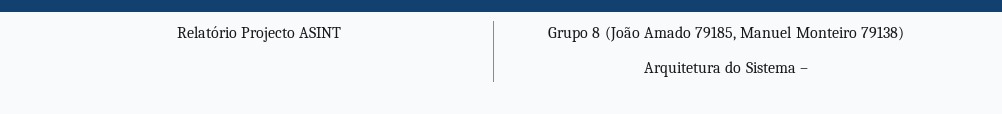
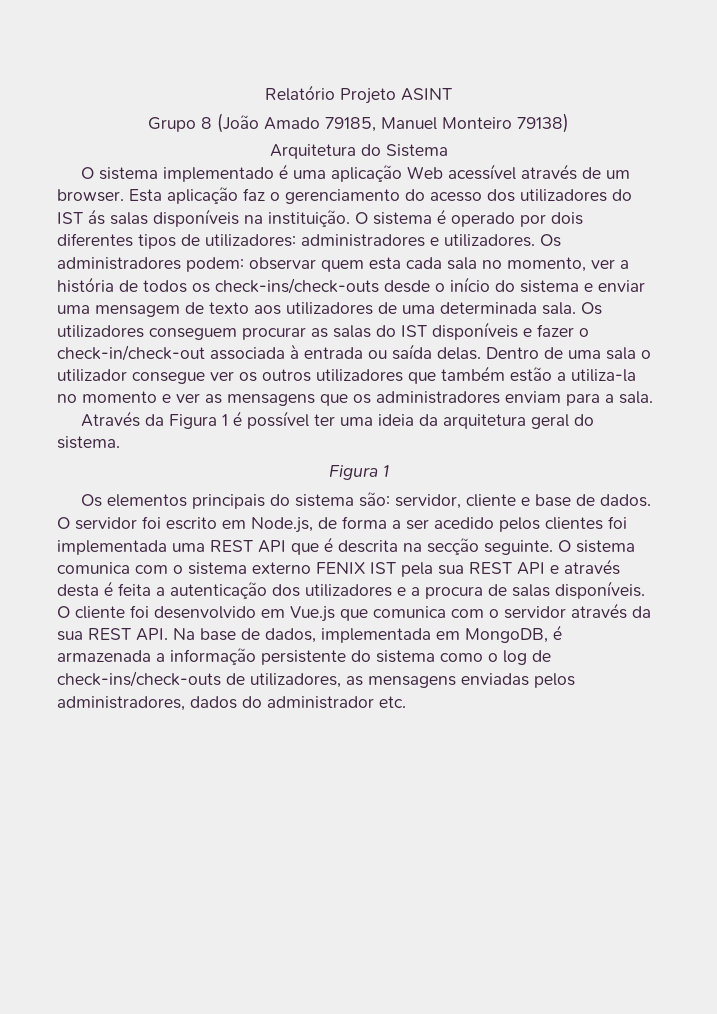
[241,27,295,42] Projecto -> [340,88,396,104] Projeto
[799,68,808,73] – -> [80,164,630,182] [57,187,632,204] [57,209,583,227] [57,233,561,249] [57,257,629,272] [57,277,645,294] [57,302,602,317] [57,322,589,340] [57,344,651,361] [57,366,636,384] [57,391,653,406] [80,411,594,429] [57,436,120,449] [328,465,389,480] [80,492,651,509] [57,516,627,533] [57,537,635,555] [57,559,620,577] [57,581,645,599] [57,603,651,622] [57,625,562,643] [57,648,551,665] [57,671,575,688] [57,696,406,711] // O sistema implementado é uma aplicação Web acessível através de um browser. Esta aplicação faz o gerenciamento do acesso dos utilizadores do IST ás salas disponíveis na instituição. O sistema é operado por dois diferentes tipos de utilizadores: administradores e utilizadores. Os administradores podem: observar quem esta cada sala no momento, ver a história de todos os check-ins/check-outs desde o início do sistema e enviar uma mensagem de texto aos utilizadores de uma determinada sala. Os utilizadores conseguem procurar as salas do IST disponíveis e fazer o check-in/check-out associada à entrada ou saída delas. Dentro de uma sala o utilizador consegue ver os outros utilizadores que também estão a utiliza-la no momento e ver as mensagens que os administradores enviam para a sala. // Através da Figura 1 é possível ter uma ideia da arquitetura geral do sistema. // Figura 1 // Os elementos principais do sistema são: servidor, cliente e base de dados. O servidor foi escrito em Node.js, de forma a ser acedido pelos clientes foi implementada uma REST API que é descrita na secção seguinte. O sistema comunica com o sistema externo FENIX IST pela sua REST API e através desta é feita a autenticação dos utilizadores e a procura de salas disponíveis. O cliente foi desenvolvido em Vue.js que comunica com o servidor através da sua REST API. Na base de dados, implementada em MongoDB, é armazenada a informação persistente do sistema como o log de check-ins/check-outs de utilizadores, as mensagens enviadas pelos administradores, dados do administrador etc.

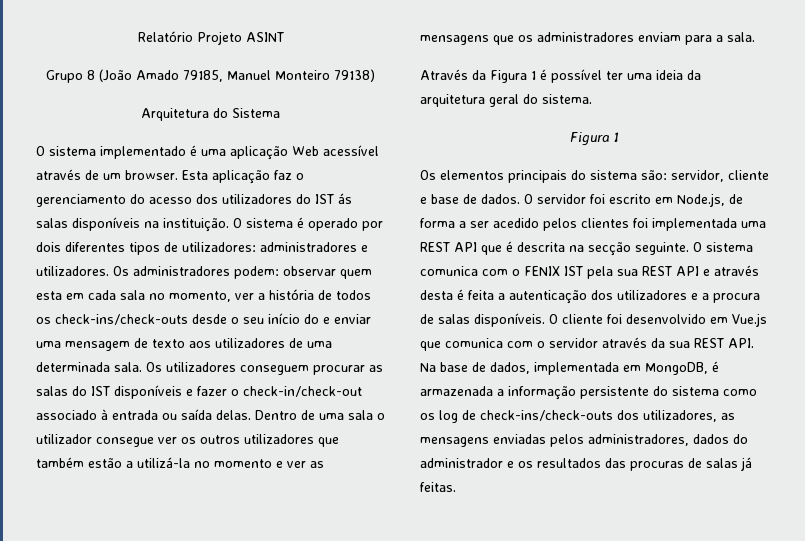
(401, 263) none -> [66,293,84,300] em
(445, 287) none -> [243,317,264,324] seu
[520,280,579,293] sistema -> (319, 319) none
[210,347,285,360] associada -> [36,410,97,420] associado
[571,369,636,382] utiliza-la -> [137,457,190,468] utilizá-la
[188,562,311,575] sistema externo -> (520, 272) none
[488,653,498,662] o -> [420,413,435,420] os
[226,673,245,685] de -> [617,410,639,420] dos
[379,696,406,708] etc. -> [507,457,752,471] [420,482,456,492] e os resultados das procuras de salas já feitas.

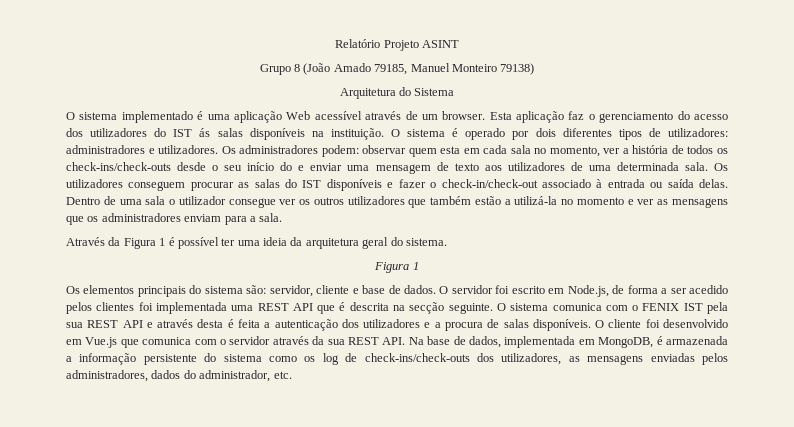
[420,457,752,471] [420,482,456,492] administrador e os resultados das procuras de salas já feitas. -> [199,370,292,382] administrador, etc.

